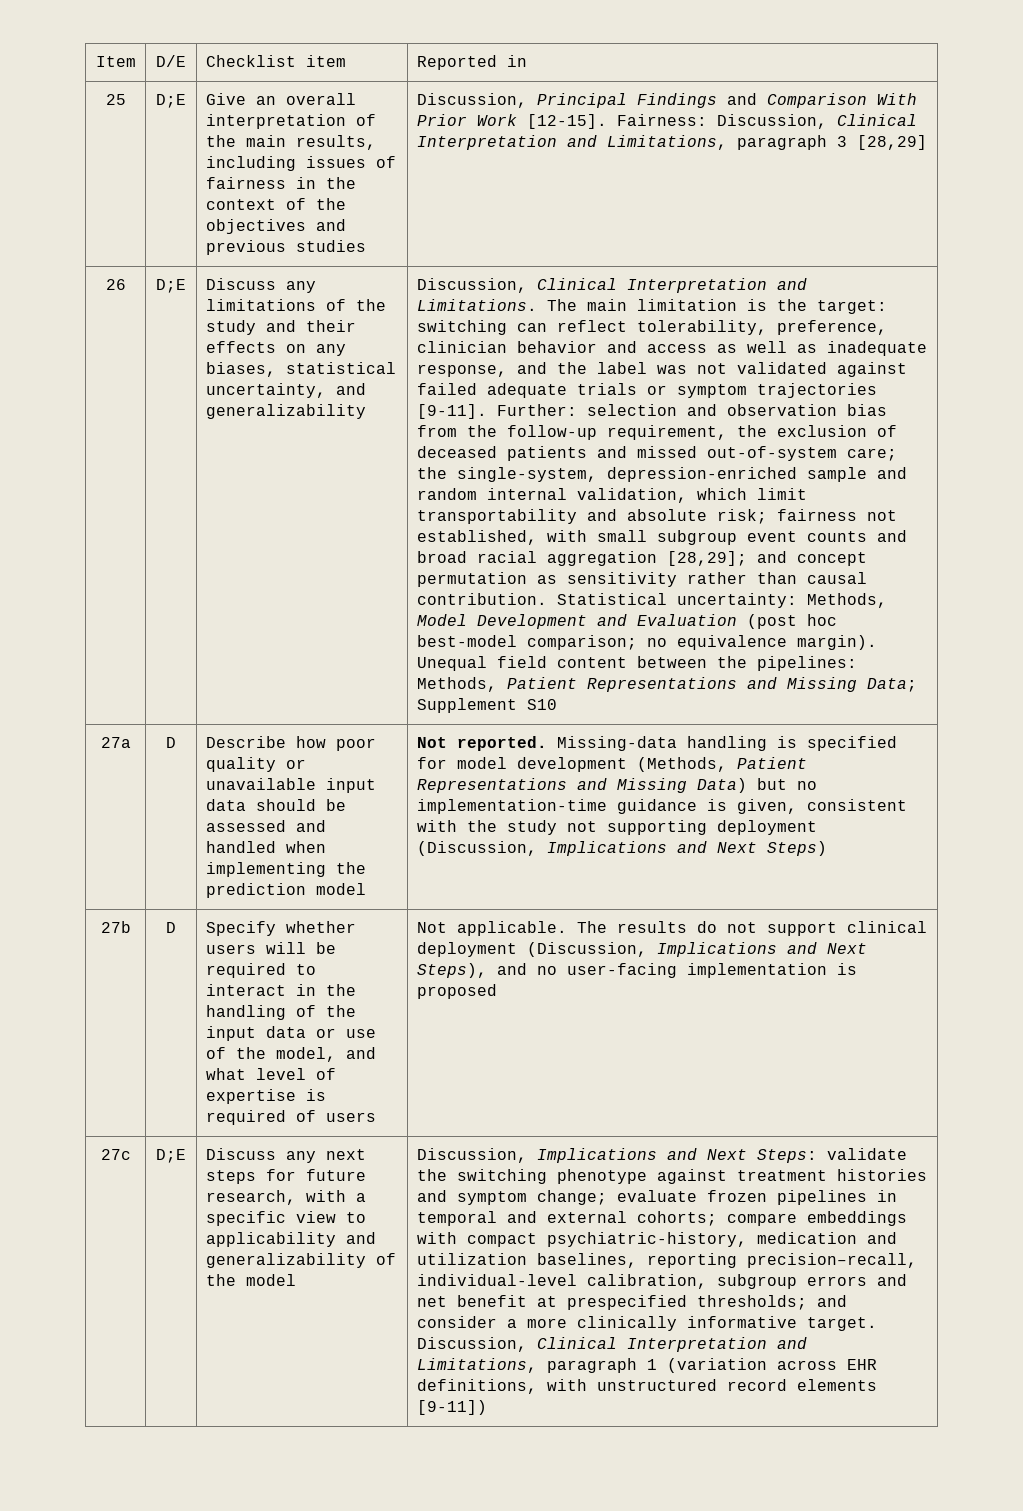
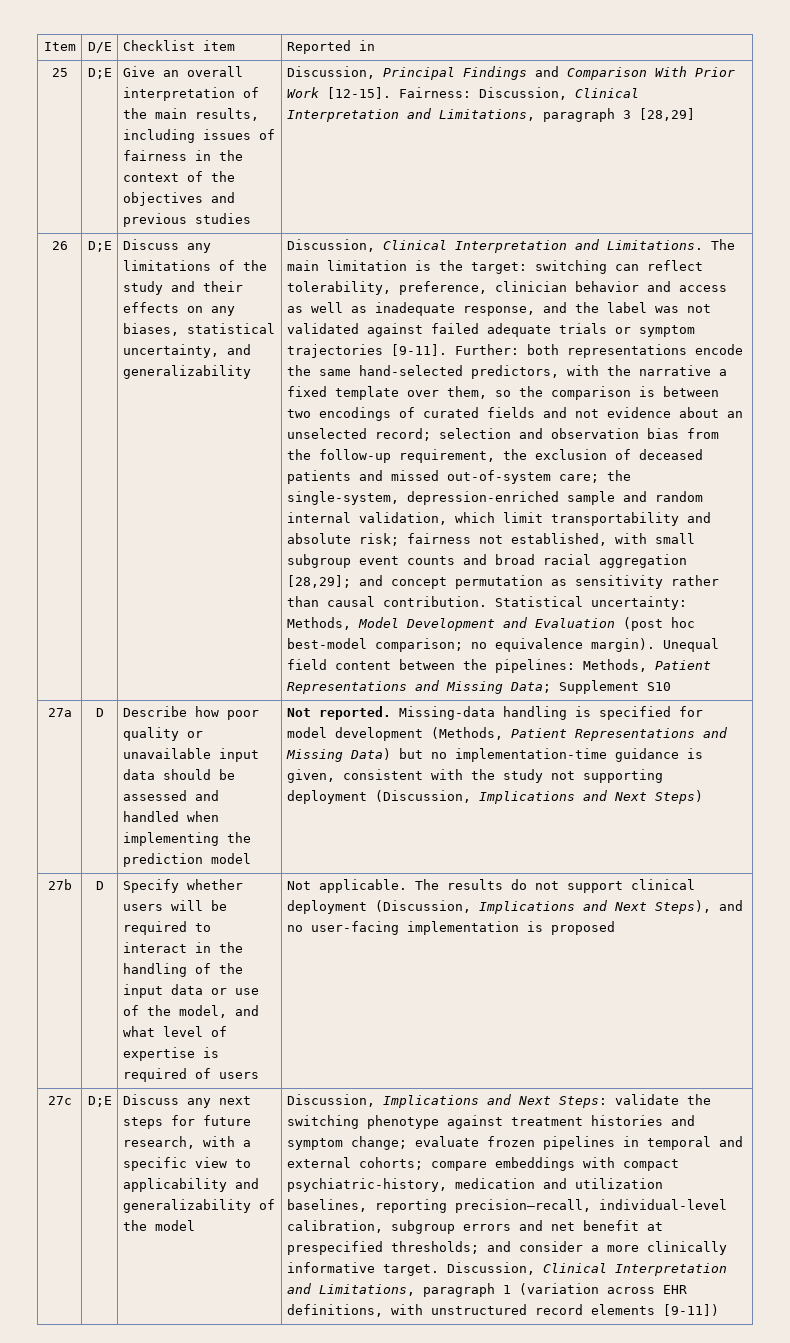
(577, 410) none -> [526,344,743,358] [286,365,727,379] [286,386,719,400] [286,407,743,421] [286,428,431,441] both representations encode the same hand-selected predictors, with the narrative a fixed template over them, so the comparison is between two encodings of curated fields and not evidence about an unselected record;

